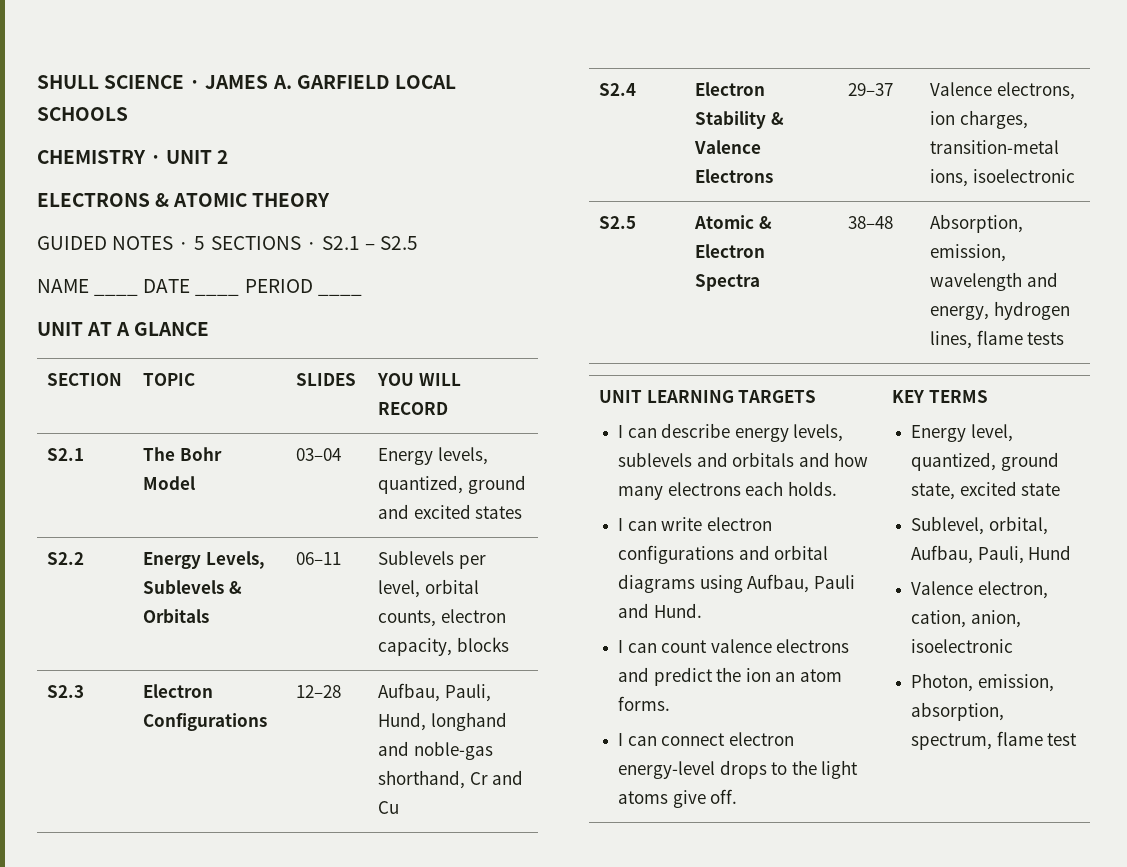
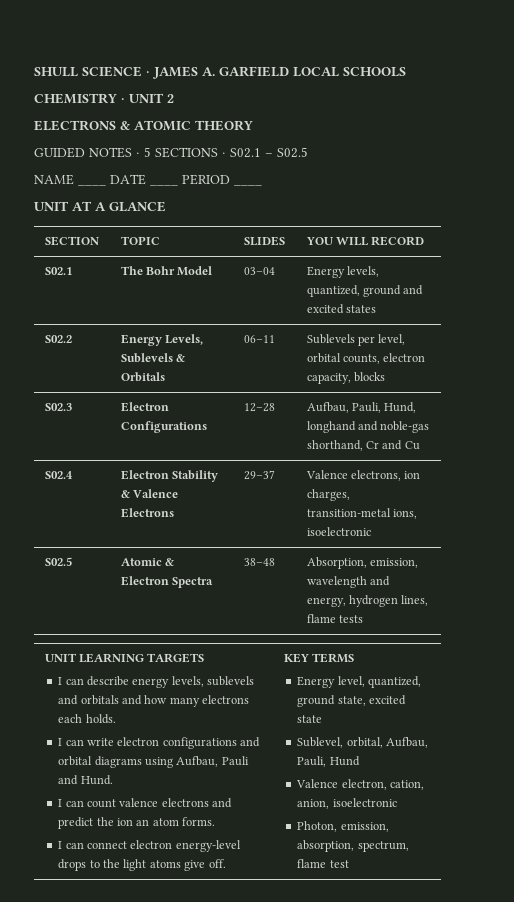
[321,236,419,250] S2.1 – S2.5 -> [230,147,308,158] S02.1 – S02.5
[47,448,85,461] S2.1 -> [44,267,72,275] S02.1
[47,552,85,565] S2.2 -> [44,335,72,343] S02.2
[47,685,85,698] S2.3 -> [44,403,72,411] S02.3
[599,83,637,96] S2.4 -> [44,471,73,479] S02.4
[599,216,637,229] S2.5 -> [44,557,72,566] S02.5

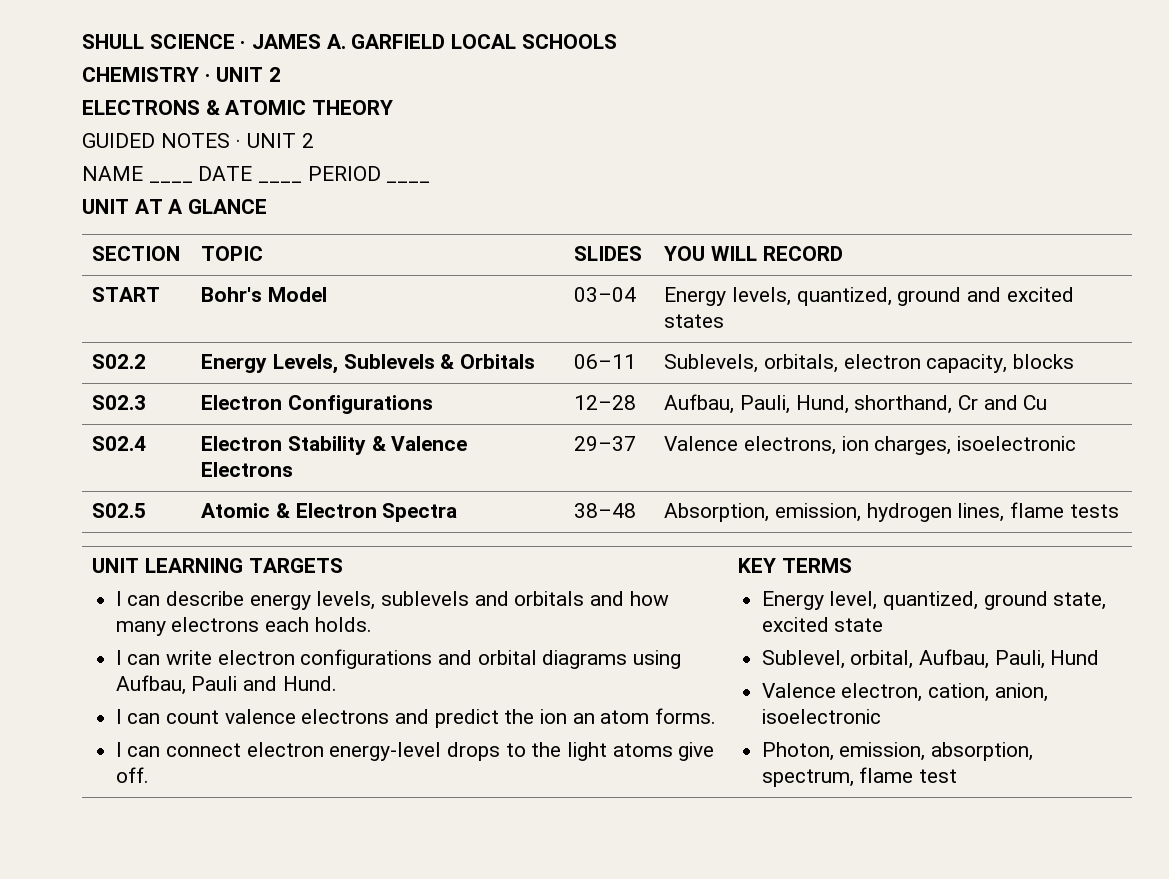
[144,147,308,158] 5 SECTIONS · S02.1 – S02.5 -> [247,133,314,148] UNIT 2
[44,267,72,275] [120,266,175,275] S02.1 | The Bohr -> [92,287,161,302] [201,287,263,302] START | Bohr's
[306,334,406,346] [306,353,380,364] Sublevels per level, orbital counts, -> [664,354,839,373] Sublevels, orbitals,
[306,421,430,433] longhand and noble-gas -> (849, 404) none
[306,508,417,519] transition-metal ions, -> (952, 445) none
[306,576,390,588] [306,597,346,607] wavelength and energy, -> (862, 512) none

